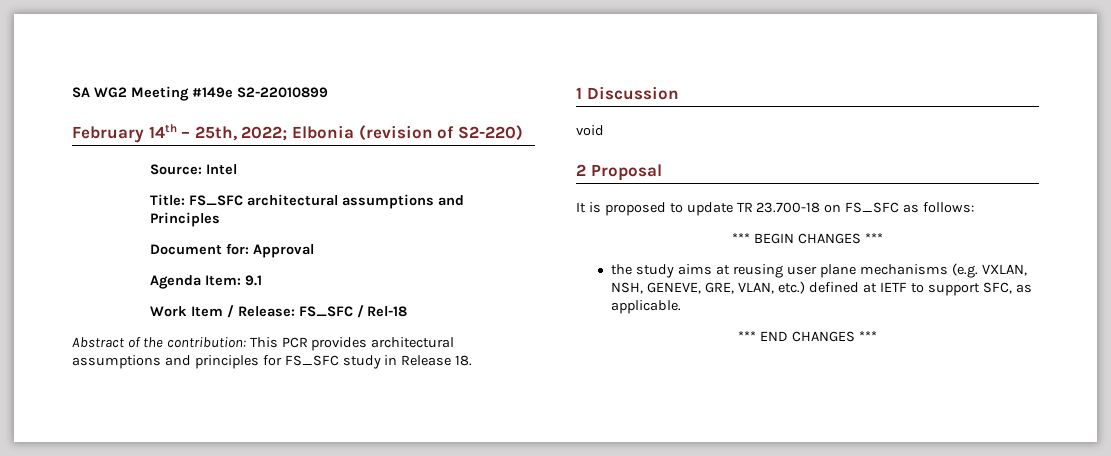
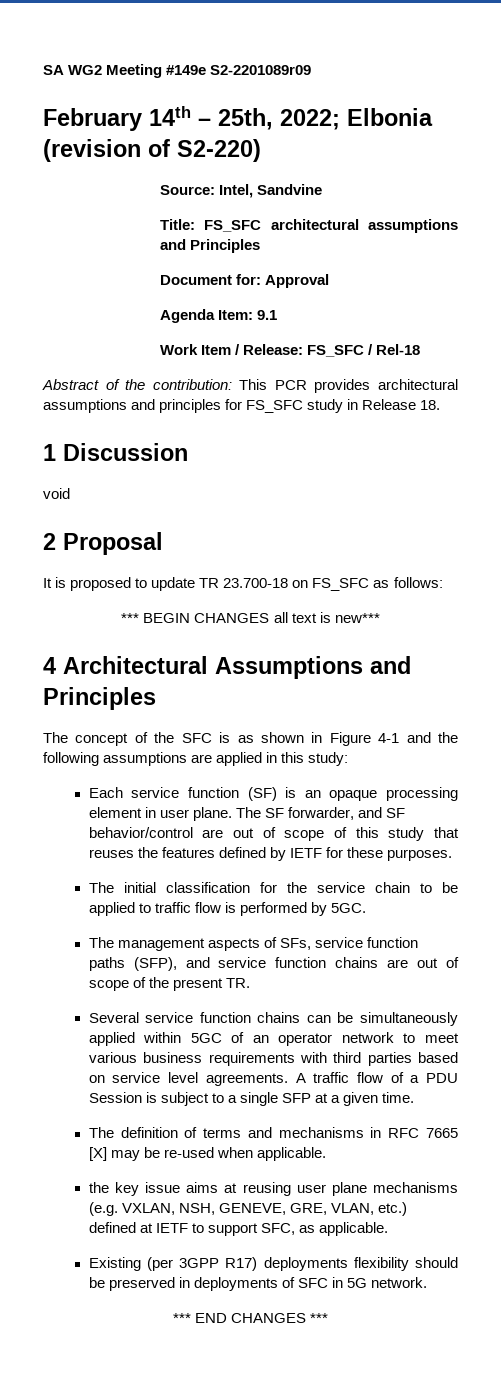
[236,87,328,98] S2-22010899 -> [210,65,312,75] S2-2201089r09
[205,164,237,175] Intel -> [219,184,323,198] Intel, Sandvine
[864,233,883,243] [611,264,675,278] *** // the study -> [273,612,380,623] [43,656,411,679] [43,687,156,710] [43,732,459,746] [43,752,349,766] [88,787,458,801] [88,807,406,821] [88,827,460,841] [88,847,453,861] [88,882,459,893] [88,902,367,916] [88,937,419,951] [88,957,460,971] [88,977,250,991] [88,1012,458,1026] [88,1032,460,1046] [88,1052,458,1066] [88,1072,458,1086] [88,1092,415,1106] [88,1127,459,1138] [88,1147,327,1161] [88,1182,181,1196] all text is new*** // 4 Architectural Assumptions and Principles // The concept of the SFC is as shown in Figure 4-1 and the following assumptions are applied in this study: // Each service function (SF) is an opaque processing element in user plane. The SF forwarder, and SF behavior/control are out of scope of this study that reuses the features defined by IETF for these purposes. // The initial classification for the service chain to be applied to traffic flow is performed by 5GC. // The management aspects of SFs, service function paths (SFP), and service function chains are out of scope of the present TR. // Several service function chains can be simultaneously applied within 5GC of an operator network to meet various business requirements with third parties based on service level agreements. A traffic flow of a PDU Session is subject to a single SFP at a given time. // The definition of terms and mechanisms in RFC 7665 [X] may be re-used when applicable. // the key issue
(682, 307) none -> [88,1257,458,1271] [88,1277,428,1291] // Existing (per 3GPP R17) deployments flexibility should be preserved in deployments of SFC in 5G network.

